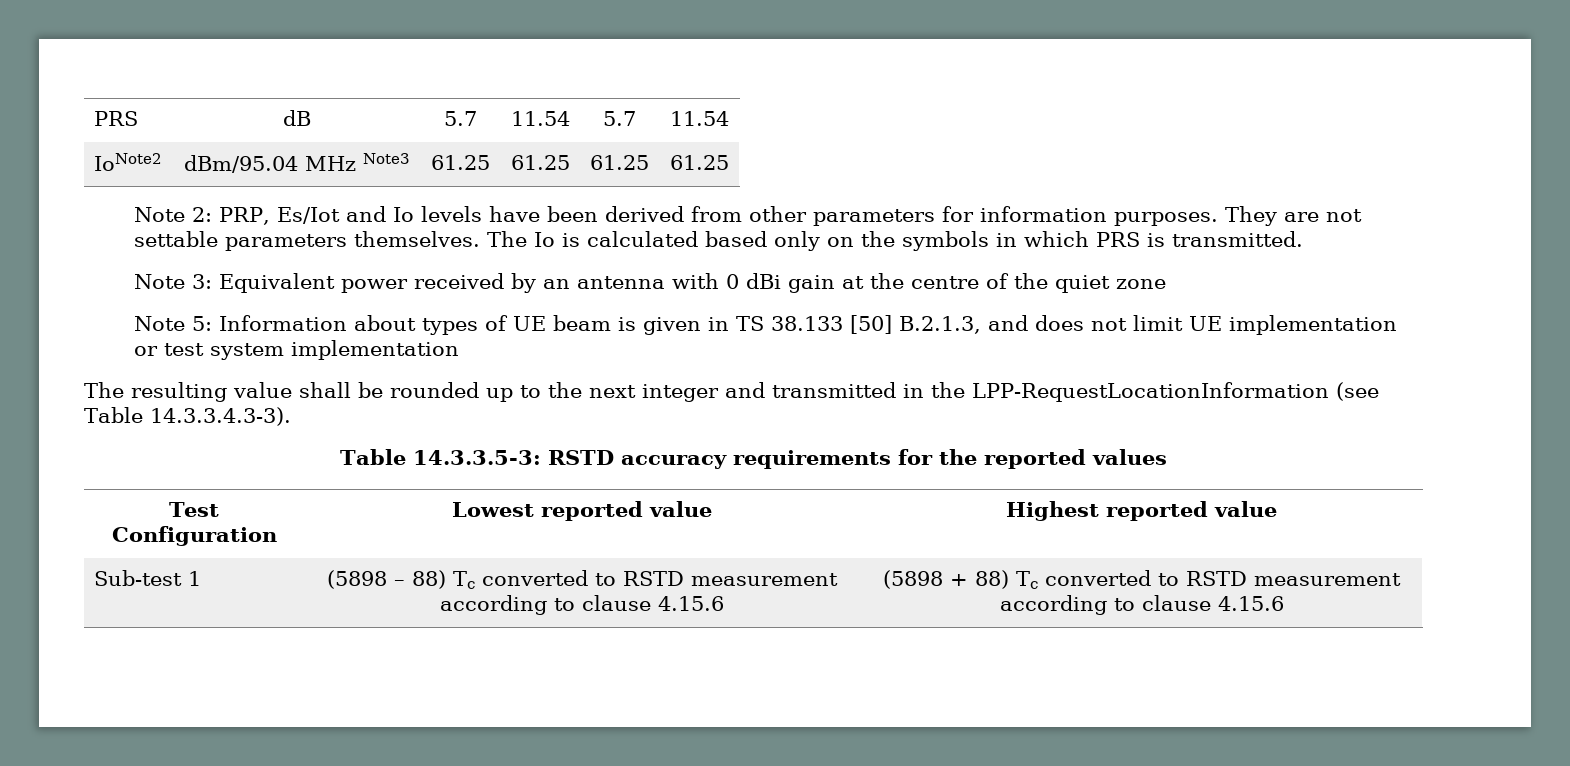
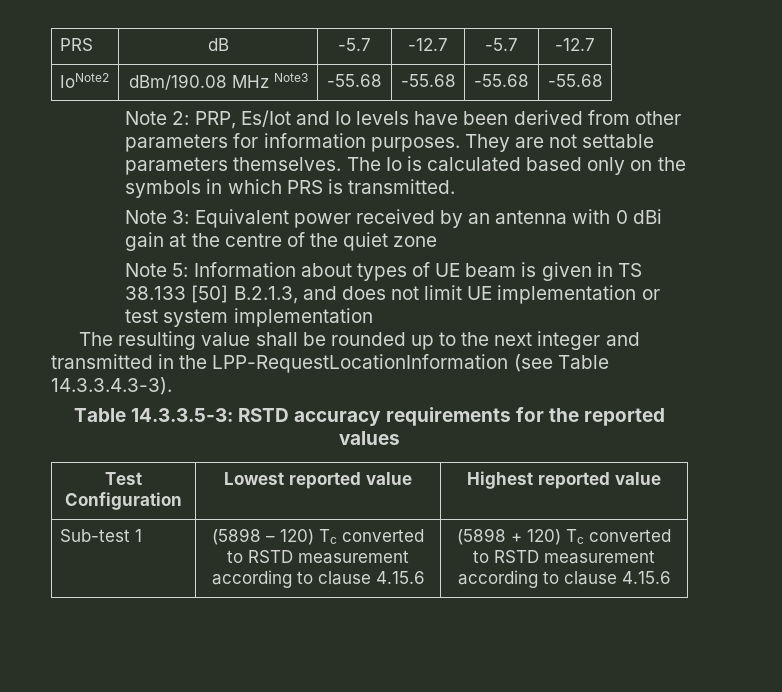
[444,111,477,126] [510,111,570,126] [603,111,636,126] [670,111,729,126] 5.7 | 11.54 | 5.7 | 11.54 -> [338,38,371,51] [408,38,448,51] [485,38,518,51] [555,38,595,51] -5.7 | -12.7 | -5.7 | -12.7
[183,155,298,173] dBm/95.04 -> [128,74,227,90] dBm/190.08
[431,155,490,170] [510,155,570,170] [590,155,649,170] [670,155,729,170] 61.25 | 61.25 | 61.25 | 61.25 -> [327,74,382,87] [400,74,456,87] [474,74,529,87] [547,74,603,87] -55.68 | -55.68 | -55.68 | -55.68
[412,570,446,589] 88) -> [280,529,314,545] 120)
[975,570,1009,589] 88) -> [527,529,561,545] 120)

